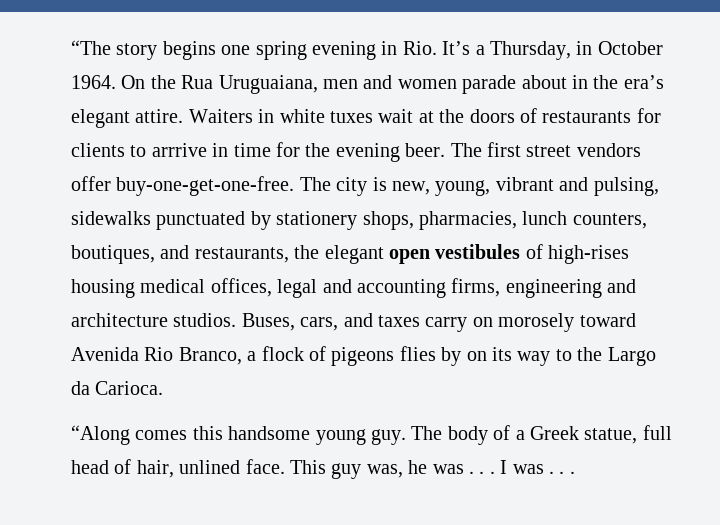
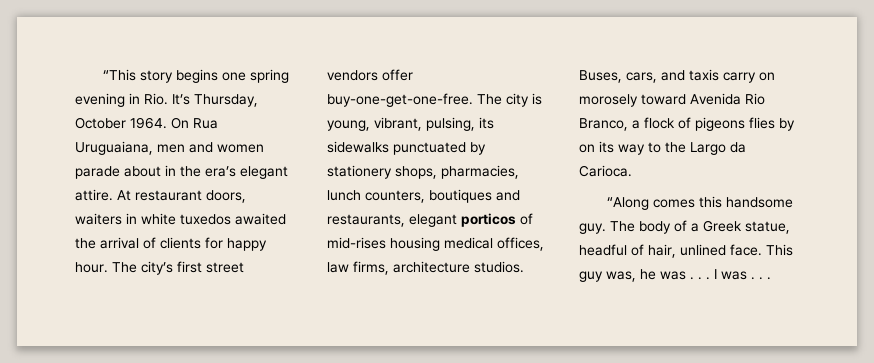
[71,40,111,55] “The -> [102,69,136,81] “This
[475,41,593,60] a Thursday, in -> [194,94,258,107] Thursday,
[150,75,176,89] the -> (189, 123) none
[188,108,661,123] [71,142,482,162] Waiters in white tuxes wait at the doors of restaurants for clients to arrrive in time for the evening beer. The -> [117,190,246,203] [75,213,286,225] [75,237,267,251] [75,261,173,275] At restaurant doors, waiters in white tuxedos awaited the arrival of clients for happy hour. The city’s
[391,177,659,196] new, young, vibrant and pulsing, -> [327,117,494,131] young, vibrant, pulsing, its
[71,245,155,264] boutiques, -> [429,189,492,203] boutiques
[294,244,630,264] [71,278,637,298] the elegant open vestibules of high-rises housing medical offices, legal and accounting firms, engineering and -> [409,213,533,227] [327,237,544,251] [327,261,389,275] elegant porticos of mid-rises housing medical offices, law firms,
[378,315,420,327] taxes -> [689,69,719,81] taxis
[315,429,366,445] young -> (793, 202) none
[642,425,672,440] [71,460,109,474] full head -> [579,244,627,256] headful

